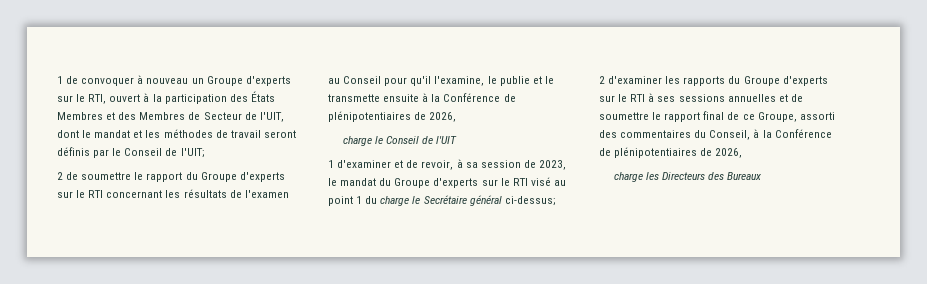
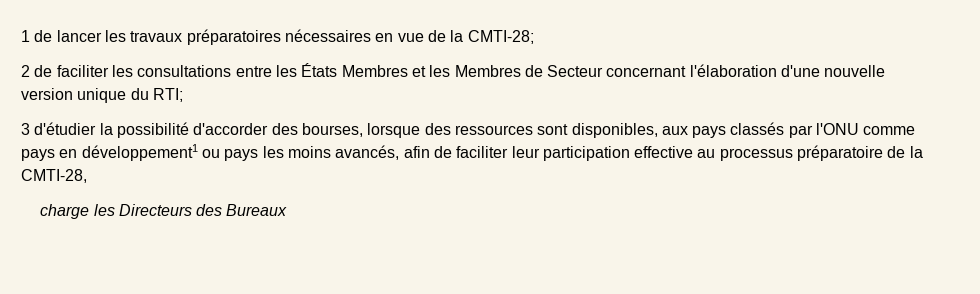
[81,75,291,86] [57,93,248,104] convoquer à nouveau un Groupe d'experts sur le RTI, ouvert à la participation des -> [56,29,534,45] [21,65,297,77] lancer les travaux préparatoires nécessaires en vue de la CMTI-28; // 2 de faciliter les consultations entre les
[118,112,137,120] des -> [429,65,451,77] les
[244,112,284,122] [57,129,296,138] [57,147,205,158] [57,172,285,182] [57,189,289,198] [328,76,554,86] [328,93,516,102] [328,111,457,122] [342,136,458,146] [328,159,566,170] [328,177,566,188] [328,195,556,206] [599,76,828,86] [599,93,803,102] [599,111,835,122] [599,129,832,140] [599,147,743,158] de l'UIT, dont le mandat et les méthodes de travail seront définis par le Conseil de l'UIT; // 2 de soumettre le rapport du Groupe d'experts sur le RTI concernant les résultats de l'examen au Conseil pour qu'il l'examine, le publie et le transmette ensuite à la Conférence de plénipotentiaires de 2026, // charge le Conseil de l'UIT // 1 d'examiner et de revoir, à sa session de 2023, le mandat du Groupe d'experts sur le RTI visé au point 1 du charge le Secrétaire général ci-dessus; // 2 d'examiner les rapports du Groupe d'experts sur le RTI à ses sessions annuelles et de soumettre le rapport final de ce Groupe, assorti des commentaires du Conseil, à la Conférence de plénipotentiaires de 2026, -> [606,64,886,77] [21,88,183,103] [21,122,916,138] [21,144,923,161] [21,169,87,183] concernant l'élaboration d'une nouvelle version unique du RTI; // 3 d'étudier la possibilité d'accorder des bourses, lorsque des ressources sont disponibles, aux pays classés par l'ONU comme pays en développement1 ou pays les moins avancés, afin de faciliter leur participation effective au processus préparatoire de la CMTI-28,

